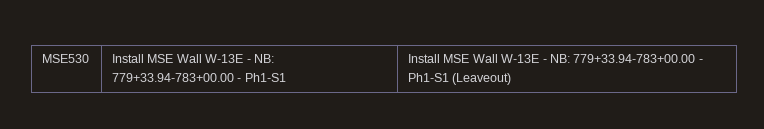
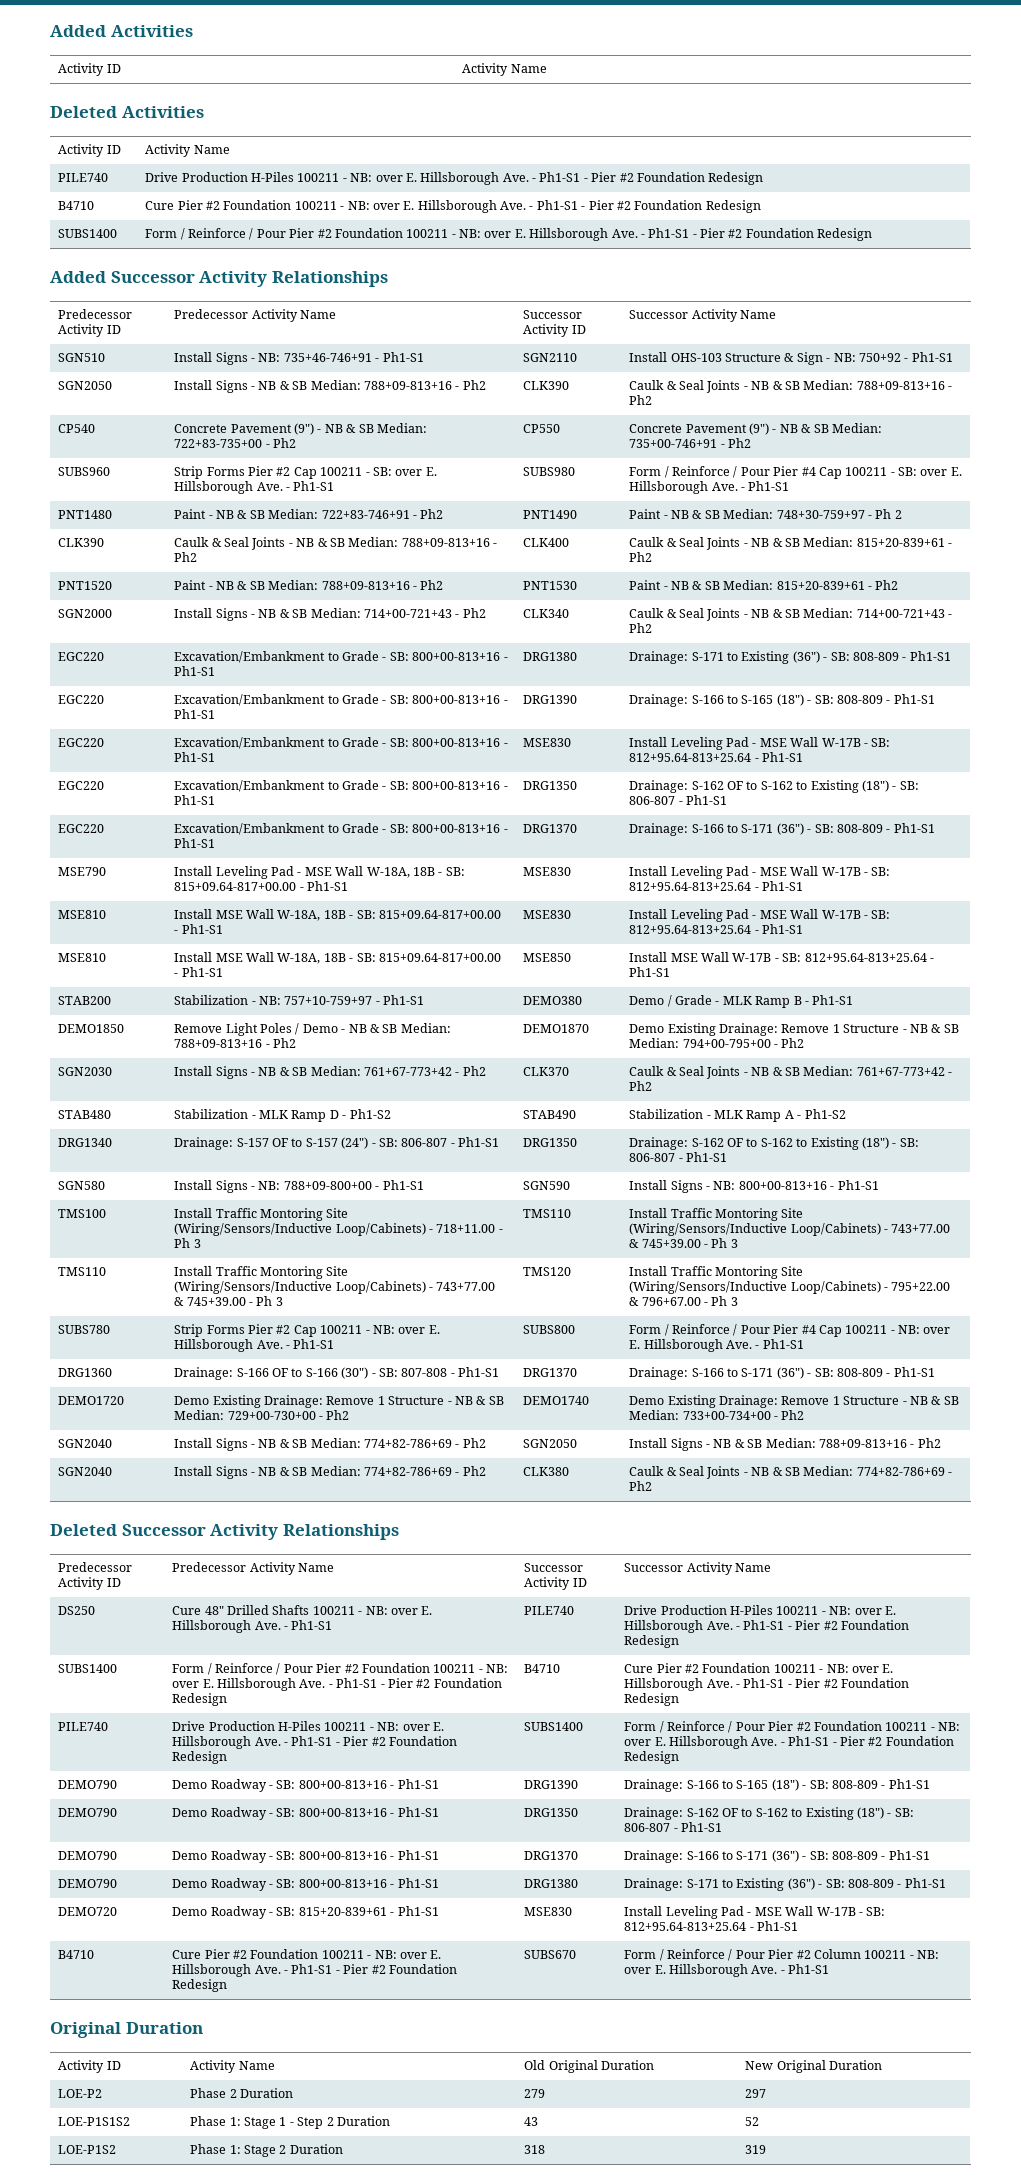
[42,54,90,63] [112,54,274,63] [112,73,286,82] [408,54,703,63] [408,73,512,85] MSE530 | Install MSE Wall W-13E - NB: 779+33.94-783+00.00 - Ph1-S1 | Install MSE Wall W-13E - NB: 779+33.94-783+00.00 - Ph1-S1 (Leaveout) -> [50,25,193,37] [58,63,121,76] [462,63,547,76] [50,106,204,118] [58,144,121,157] [145,144,230,157] [58,173,109,182] [145,172,764,185] [58,201,95,210] [145,200,761,213] [58,229,118,238] [145,228,873,241] [50,271,388,287] [58,309,133,319] [58,324,121,337] [174,309,337,322] [523,310,583,319] [523,324,586,337] [629,309,777,322] [58,353,106,362] [174,352,424,365] [523,353,578,362] [629,352,953,365] [58,381,113,390] [174,380,486,393] [523,381,570,390] [629,380,953,393] [629,395,653,405] [58,424,96,433] [174,423,427,435] [174,438,297,448] [523,424,561,433] [629,423,882,435] [629,438,752,448] [58,467,111,476] [174,466,437,479] [174,481,335,494] [523,467,576,476] [629,466,962,479] [629,481,790,494] [58,510,113,519] [174,509,444,519] [523,510,578,519] [629,509,902,519] [58,538,105,547] [174,537,498,550] [174,552,198,562] [523,538,570,547] [629,537,953,550] [629,552,653,562] [58,581,113,590] [174,580,444,590] [523,581,578,590] [629,580,899,590] [58,609,113,618] [174,608,486,621] [523,609,570,618] [629,608,953,621] [629,623,653,633] [58,652,105,661] [174,651,508,663] [174,666,216,676] [523,652,578,661] [629,651,951,664] [58,695,105,704] [174,694,508,706] [174,709,216,719] [523,695,578,704] [629,694,935,707] [58,738,105,747] [174,737,508,749] [174,752,216,762] [523,738,572,747] [629,737,891,750] [629,752,804,762] [58,781,105,790] [174,780,508,792] [174,795,216,805] [523,781,578,790] [629,780,919,793] [629,795,728,805] [58,824,105,833] [174,823,508,835] [174,838,216,848] [523,824,578,833] [629,823,935,836] [58,867,107,876] [174,866,465,879] [174,881,349,891] [523,867,572,876] [629,866,891,879] [629,881,804,891] [58,910,107,919] [174,909,501,921] [174,924,223,934] [523,910,572,919] [629,909,891,922] [629,924,804,934] [58,953,107,962] [174,952,501,964] [174,967,223,977] [523,953,572,962] [629,952,934,962] [629,967,671,977] [58,996,112,1005] [174,995,425,1005] [523,996,583,1005] [629,995,854,1008] [58,1024,125,1033] [174,1023,451,1036] [174,1038,297,1048] [523,1024,590,1033] [629,1023,959,1036] [629,1038,805,1048] [58,1067,113,1076] [174,1066,486,1079] [523,1067,570,1076] [629,1066,953,1079] [629,1081,653,1091] [58,1110,112,1119] [174,1109,391,1122] [523,1110,577,1119] [629,1109,846,1122] [58,1138,113,1147] [174,1137,500,1150] [523,1138,578,1147] [629,1137,919,1150] [629,1152,728,1162] [58,1181,106,1190] [174,1180,424,1193] [523,1181,571,1190] [629,1180,879,1193] [58,1209,107,1218] [174,1208,349,1221] [174,1223,503,1236] [174,1238,201,1248] [523,1209,572,1218] [629,1208,804,1221] [629,1223,951,1236] [629,1238,738,1248] [58,1267,107,1276] [174,1266,349,1279] [174,1281,496,1294] [174,1296,283,1306] [523,1267,572,1276] [629,1266,804,1279] [629,1281,951,1294] [629,1296,738,1306] [58,1325,111,1334] [174,1324,440,1337] [174,1339,335,1352] [523,1325,576,1334] [629,1324,951,1337] [629,1339,804,1352] [58,1368,113,1377] [174,1367,500,1380] [523,1368,578,1377] [629,1367,935,1380] [58,1396,125,1405] [174,1395,504,1408] [174,1410,350,1420] [523,1396,590,1405] [629,1395,959,1408] [629,1410,805,1420] [58,1439,113,1448] [174,1438,486,1451] [523,1439,578,1448] [629,1438,941,1451] [58,1467,113,1476] [174,1466,486,1479] [523,1467,570,1476] [629,1466,953,1479] [629,1481,653,1491] [50,1524,399,1540] [58,1562,133,1572] [58,1577,121,1590] [172,1562,335,1575] [524,1563,584,1572] [524,1577,587,1590] [624,1562,772,1575] [58,1606,96,1615] [172,1605,433,1615] [172,1620,333,1633] [524,1606,575,1615] [624,1605,896,1615] [624,1620,909,1633] [624,1635,680,1648] [58,1664,118,1673] [172,1663,509,1675] [172,1678,502,1691] [172,1693,228,1706] [524,1664,561,1673] [624,1663,894,1673] [624,1678,909,1691] [624,1693,680,1706] [58,1722,109,1731] [172,1721,444,1731] [172,1736,457,1749] [172,1751,228,1764] [524,1722,584,1731] [624,1721,961,1733] [624,1736,954,1749] [624,1751,680,1764] [58,1780,118,1789] [172,1779,439,1792] [524,1780,579,1789] [624,1779,930,1792] [58,1808,118,1817] [172,1807,439,1820] [524,1808,579,1817] [624,1807,914,1820] [624,1822,723,1832] [58,1851,118,1860] [172,1850,439,1863] [524,1851,579,1860] [624,1850,930,1863] [58,1879,118,1888] [172,1878,439,1891] [524,1879,579,1888] [624,1878,946,1891] [58,1907,118,1916] [172,1906,439,1919] [524,1907,573,1916] [624,1906,886,1919] [624,1921,799,1931] [58,1950,95,1959] [172,1949,442,1959] [172,1964,457,1977] [172,1979,228,1992] [524,1950,577,1959] [624,1949,940,1961] [624,1964,830,1977] [50,2022,203,2038] [58,2060,121,2073] [190,2060,275,2073] [524,2060,655,2073] [745,2060,883,2073] [58,2089,103,2098] [190,2088,294,2098] [524,2089,546,2098] [745,2089,767,2098] [58,2117,131,2126] [190,2116,390,2129] [524,2117,539,2126] [745,2117,760,2126] [58,2145,117,2154] [190,2144,343,2157] [524,2145,546,2154] [745,2145,767,2154] Added Activities // Activity ID | Activity Name // Deleted Activities // Activity ID | Activity Name // PILE740 | Drive Production H-Piles 100211 - NB: over E. Hillsborough Ave. - Ph1-S1 - Pier #2 Foundation Redesign // B4710 | Cure Pier #2 Foundation 100211 - NB: over E. Hillsborough Ave. - Ph1-S1 - Pier #2 Foundation Redesign // SUBS1400 | Form / Reinforce / Pour Pier #2 Foundation 100211 - NB: over E. Hillsborough Ave. - Ph1-S1 - Pier #2 Foundation Redesign // Added Successor Activity Relationships // Predecessor Activity ID | Predecessor Activity Name | Successor Activity ID | Successor Activity Name // SGN510 | Install Signs - NB: 735+46-746+91 - Ph1-S1 | SGN2110 | Install OHS-103 Structure & Sign - NB: 750+92 - Ph1-S1 // SGN2050 | Install Signs - NB & SB Median: 788+09-813+16 - Ph2 | CLK390 | Caulk & Seal Joints - NB & SB Median: 788+09-813+16 - Ph2 // CP540 | Concrete Pavement (9") - NB & SB Median: 722+83-735+00 - Ph2 | CP550 | Concrete Pavement (9") - NB & SB Median: 735+00-746+91 - Ph2 // SUBS960 | Strip Forms Pier #2 Cap 100211 - SB: over E. Hillsborough Ave. - Ph1-S1 | SUBS980 | Form / Reinforce / Pour Pier #4 Cap 100211 - SB: over E. Hillsborough Ave. - Ph1-S1 // PNT1480 | Paint - NB & SB Median: 722+83-746+91 - Ph2 | PNT1490 | Paint - NB & SB Median: 748+30-759+97 - Ph 2 // CLK390 | Caulk & Seal Joints - NB & SB Median: 788+09-813+16 - Ph2 | CLK400 | Caulk & Seal Joints - NB & SB Median: 815+20-839+61 - Ph2 // PNT1520 | Paint - NB & SB Median: 788+09-813+16 - Ph2 | PNT1530 | Paint - NB & SB Median: 815+20-839+61 - Ph2 // SGN2000 | Install Signs - NB & SB Median: 714+00-721+43 - Ph2 | CLK340 | Caulk & Seal Joints - NB & SB Median: 714+00-721+43 - Ph2 // EGC220 | Excavation/Embankment to Grade - SB: 800+00-813+16 - Ph1-S1 | DRG1380 | Drainage: S-171 to Existing (36") - SB: 808-809 - Ph1-S1 // EGC220 | Excavation/Embankment to Grade - SB: 800+00-813+16 - Ph1-S1 | DRG1390 | Drainage: S-166 to S-165 (18") - SB: 808-809 - Ph1-S1 // EGC220 | Excavation/Embankment to Grade - SB: 800+00-813+16 - Ph1-S1 | MSE830 | Install Leveling Pad - MSE Wall W-17B - SB: 812+95.64-813+25.64 - Ph1-S1 // EGC220 | Excavation/Embankment to Grade - SB: 800+00-813+16 - Ph1-S1 | DRG1350 | Drainage: S-162 OF to S-162 to Existing (18") - SB: 806-807 - Ph1-S1 // EGC220 | Excavation/Embankment to Grade - SB: 800+00-813+16 - Ph1-S1 | DRG1370 | Drainage: S-166 to S-171 (36") - SB: 808-809 - Ph1-S1 // MSE790 | Install Leveling Pad - MSE Wall W-18A, 18B - SB: 815+09.64-817+00.00 - Ph1-S1 | MSE830 | Install Leveling Pad - MSE Wall W-17B - SB: 812+95.64-813+25.64 - Ph1-S1 // MSE810 | Install MSE Wall W-18A, 18B - SB: 815+09.64-817+00.00 - Ph1-S1 | MSE830 | Install Leveling Pad - MSE Wall W-17B - SB: 812+95.64-813+25.64 - Ph1-S1 // MSE810 | Install MSE Wall W-18A, 18B - SB: 815+09.64-817+00.00 - Ph1-S1 | MSE850 | Install MSE Wall W-17B - SB: 812+95.64-813+25.64 - Ph1-S1 // STAB200 | Stabilization - NB: 757+10-759+97 - Ph1-S1 | DEMO380 | Demo / Grade - MLK Ramp B - Ph1-S1 // DEMO1850 | Remove Light Poles / Demo - NB & SB Median: 788+09-813+16 - Ph2 | DEMO1870 | Demo Existing Drainage: Remove 1 Structure - NB & SB Median: 794+00-795+00 - Ph2 // SGN2030 | Install Signs - NB & SB Median: 761+67-773+42 - Ph2 | CLK370 | Caulk & Seal Joints - NB & SB Median: 761+67-773+42 - Ph2 // STAB480 | Stabilization - MLK Ramp D - Ph1-S2 | STAB490 | Stabilization - MLK Ramp A - Ph1-S2 // DRG1340 | Drainage: S-157 OF to S-157 (24") - SB: 806-807 - Ph1-S1 | DRG1350 | Drainage: S-162 OF to S-162 to Existing (18") - SB: 806-807 - Ph1-S1 // SGN580 | Install Signs - NB: 788+09-800+00 - Ph1-S1 | SGN590 | Install Signs - NB: 800+00-813+16 - Ph1-S1 // TMS100 | Install Traffic Montoring Site (Wiring/Sensors/Inductive Loop/Cabinets) - 718+11.00 - Ph 3 | TMS110 | Install Traffic Montoring Site (Wiring/Sensors/Inductive Loop/Cabinets) - 743+77.00 & 745+39.00 - Ph 3 // TMS110 | Install Traffic Montoring Site (Wiring/Sensors/Inductive Loop/Cabinets) - 743+77.00 & 745+39.00 - Ph 3 | TMS120 | Install Traffic Montoring Site (Wiring/Sensors/Inductive Loop/Cabinets) - 795+22.00 & 796+67.00 - Ph 3 // SUBS780 | Strip Forms Pier #2 Cap 100211 - NB: over E. Hillsborough Ave. - Ph1-S1 | SUBS800 | Form / Reinforce / Pour Pier #4 Cap 100211 - NB: over E. Hillsborough Ave. - Ph1-S1 // DRG1360 | Drainage: S-166 OF to S-166 (30") - SB: 807-808 - Ph1-S1 | DRG1370 | Drainage: S-166 to S-171 (36") - SB: 808-809 - Ph1-S1 // DEMO1720 | Demo Existing Drainage: Remove 1 Structure - NB & SB Median: 729+00-730+00 - Ph2 | DEMO1740 | Demo Existing Drainage: Remove 1 Structure - NB & SB Median: 733+00-734+00 - Ph2 // SGN2040 | Install Signs - NB & SB Median: 774+82-786+69 - Ph2 | SGN2050 | Install Signs - NB & SB Median: 788+09-813+16 - Ph2 // SGN2040 | Install Signs - NB & SB Median: 774+82-786+69 - Ph2 | CLK380 | Caulk & Seal Joints - NB & SB Median: 774+82-786+69 - Ph2 // Deleted Successor Activity Relationships // Predecessor Activity ID | Predecessor Activity Name | Successor Activity ID | Successor Activity Name // DS250 | Cure 48" Drilled Shafts 100211 - NB: over E. Hillsborough Ave. - Ph1-S1 | PILE740 | Drive Production H-Piles 100211 - NB: over E. Hillsborough Ave. - Ph1-S1 - Pier #2 Foundation Redesign // SUBS1400 | Form / Reinforce / Pour Pier #2 Foundation 100211 - NB: over E. Hillsborough Ave. - Ph1-S1 - Pier #2 Foundation Redesign | B4710 | Cure Pier #2 Foundation 100211 - NB: over E. Hillsborough Ave. - Ph1-S1 - Pier #2 Foundation Redesign // PILE740 | Drive Production H-Piles 100211 - NB: over E. Hillsborough Ave. - Ph1-S1 - Pier #2 Foundation Redesign | SUBS1400 | Form / Reinforce / Pour Pier #2 Foundation 100211 - NB: over E. Hillsborough Ave. - Ph1-S1 - Pier #2 Foundation Redesign // DEMO790 | Demo Roadway - SB: 800+00-813+16 - Ph1-S1 | DRG1390 | Drainage: S-166 to S-165 (18") - SB: 808-809 - Ph1-S1 // DEMO790 | Demo Roadway - SB: 800+00-813+16 - Ph1-S1 | DRG1350 | Drainage: S-162 OF to S-162 to Existing (18") - SB: 806-807 - Ph1-S1 // DEMO790 | Demo Roadway - SB: 800+00-813+16 - Ph1-S1 | DRG1370 | Drainage: S-166 to S-171 (36") - SB: 808-809 - Ph1-S1 // DEMO790 | Demo Roadway - SB: 800+00-813+16 - Ph1-S1 | DRG1380 | Drainage: S-171 to Existing (36") - SB: 808-809 - Ph1-S1 // DEMO720 | Demo Roadway - SB: 815+20-839+61 - Ph1-S1 | MSE830 | Install Leveling Pad - MSE Wall W-17B - SB: 812+95.64-813+25.64 - Ph1-S1 // B4710 | Cure Pier #2 Foundation 100211 - NB: over E. Hillsborough Ave. - Ph1-S1 - Pier #2 Foundation Redesign | SUBS670 | Form / Reinforce / Pour Pier #2 Column 100211 - NB: over E. Hillsborough Ave. - Ph1-S1 // Original Duration // Activity ID | Activity Name | Old Original Duration | New Original Duration // LOE-P2 | Phase 2 Duration | 279 | 297 // LOE-P1S1S2 | Phase 1: Stage 1 - Step 2 Duration | 43 | 52 // LOE-P1S2 | Phase 1: Stage 2 Duration | 318 | 319

